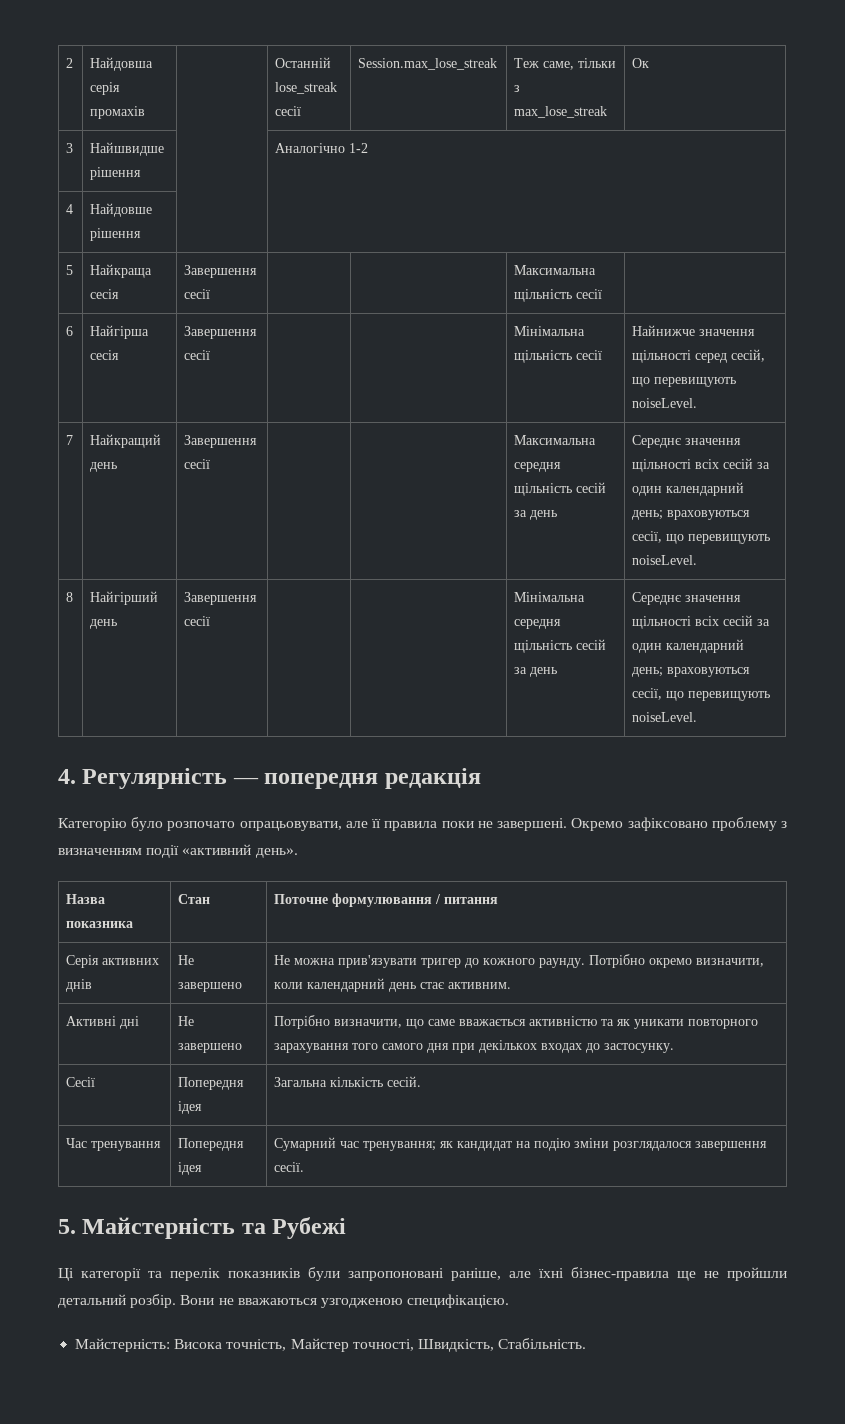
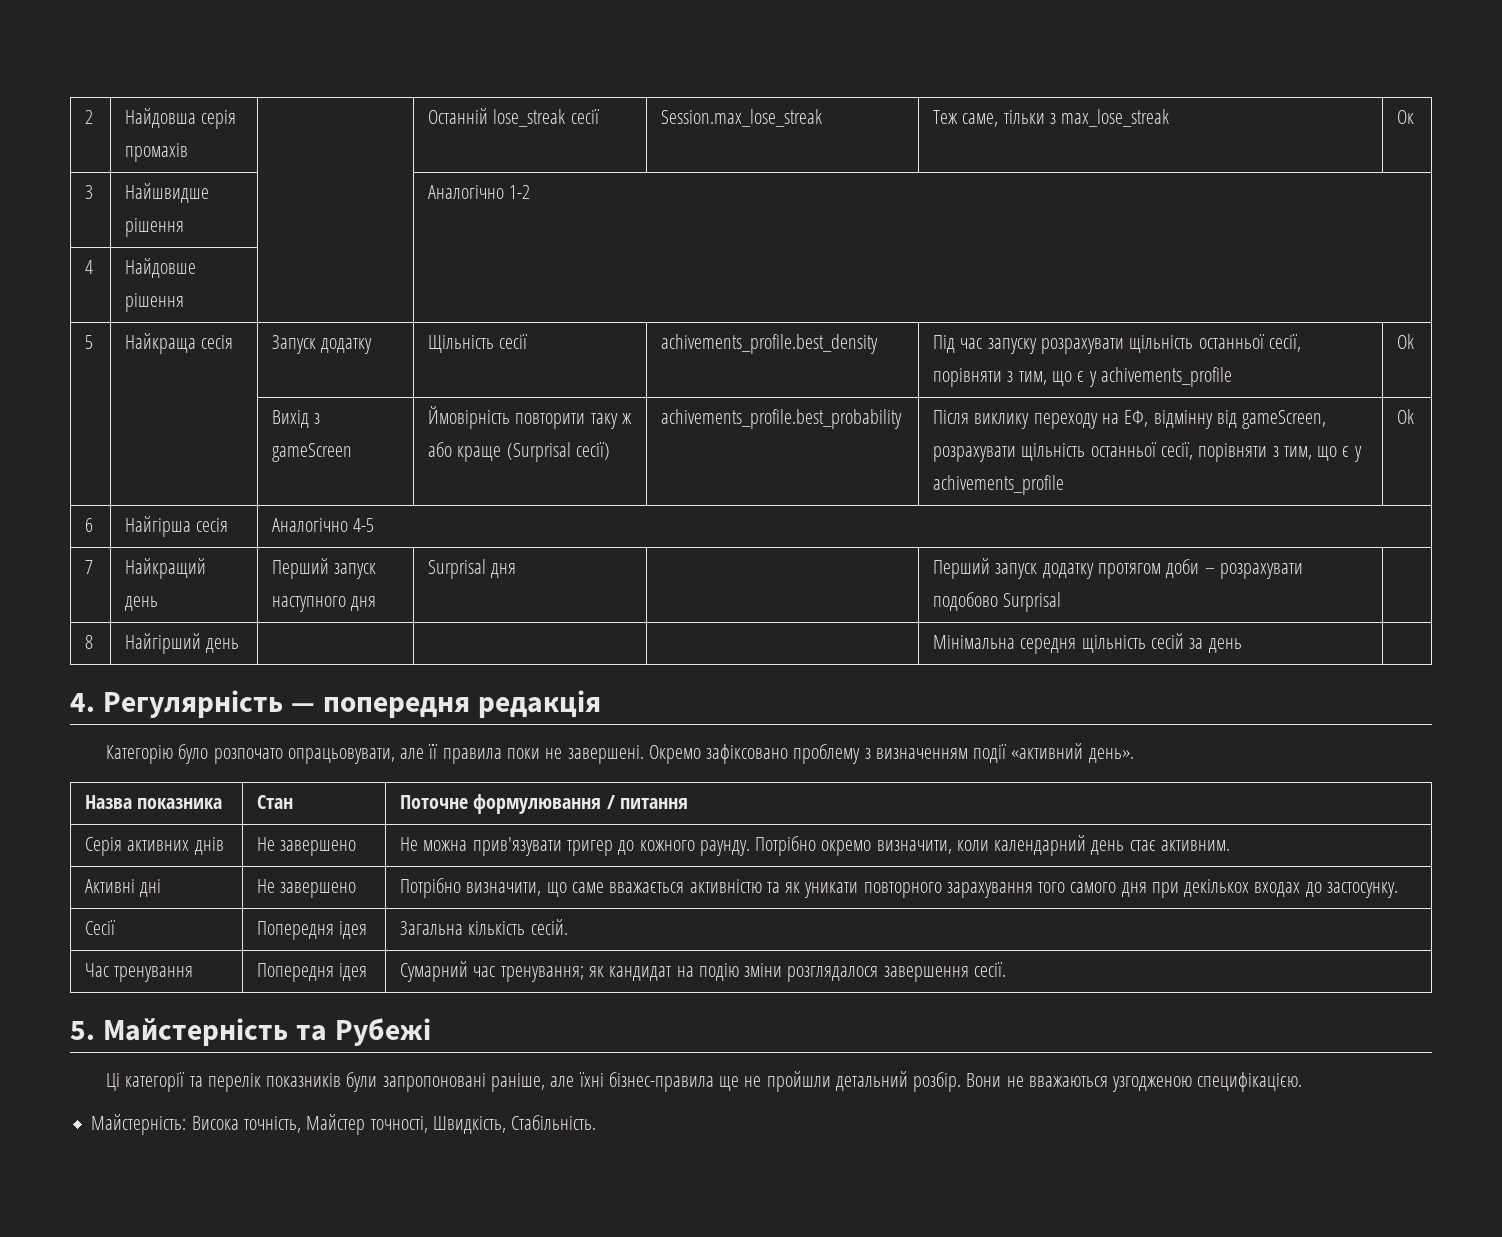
[184,265,258,278] [184,289,211,299] [514,265,597,275] [514,289,603,302] [66,326,74,336] [90,325,150,339] [90,350,120,360] [184,326,258,339] [184,350,211,360] [514,326,586,336] [514,350,603,363] [632,325,756,336] [632,349,766,363] [632,377,737,387] [632,398,698,408] [66,435,74,445] [90,434,162,448] [90,462,118,472] [184,435,258,448] [184,459,211,469] [514,435,597,445] [514,462,562,472] [514,482,607,496] [514,510,558,520] [632,435,742,448] [632,458,771,472] [632,482,745,496] [632,510,751,520] [632,531,771,544] [632,555,698,565] Завершення сесії | | | Максимальна щільність сесії | // 6 | Найгірша сесія | Завершення сесії | | | Мінімальна щільність сесії | Найнижче значення щільності серед сесій, що перевищують noiseLevel. // 7 | Найкращий день | Завершення сесії | | | Максимальна середня щільність сесій за день | Середнє значення щільності всіх сесій за один календарний день; враховуються сесії, що перевищують noiseLevel. -> [272,335,373,354] [428,334,528,353] [661,334,879,354] [933,334,1301,354] [933,367,1232,387] [1397,334,1415,349] [272,410,321,428] [272,443,353,462] [428,406,633,429] [428,442,611,462] [661,409,903,429] [933,410,1327,429] [933,442,1362,462] [933,475,1065,495] [1397,409,1415,424] [85,518,94,532] [125,516,229,537] [272,518,375,532] [85,560,94,574] [125,558,207,579] [125,596,159,611] [272,558,377,579] [272,596,377,612] [428,559,517,579] [933,558,1303,579] [933,592,1062,612] Запуск додатку | Щільність сесії | achivements_profile.best_density | Під час запуску розрахувати щільність останньої сесії, порівняти з тим, що є у achivements_profile | Ok // | | Вихід з gameScreen | Ймовірність повторити таку ж або краще (Surprisal сесії) | achivements_profile.best_probability | Після виклику переходу на ЕФ, відмінну від gameScreen, розрахувати щільність останньої сесії, порівняти з тим, що є у achivements_profile | Ok // 6 | Найгірша сесія | Аналогічно 4-5 // 7 | Найкращий день | Перший запуск наступного дня | Surprisal дня | | Перший запуск додатку протягом доби – розрахувати подобово Surprisal |
[184,592,258,605] [184,616,211,626] Завершення сесії -> (240, 645) none
[632,592,742,605] [632,615,771,629] [632,639,745,653] [632,667,751,677] [632,688,771,701] [632,712,698,722] Середнє значення щільності всіх сесій за один календарний день; враховуються сесії, що перевищують noiseLevel. -> (1242, 645) none

